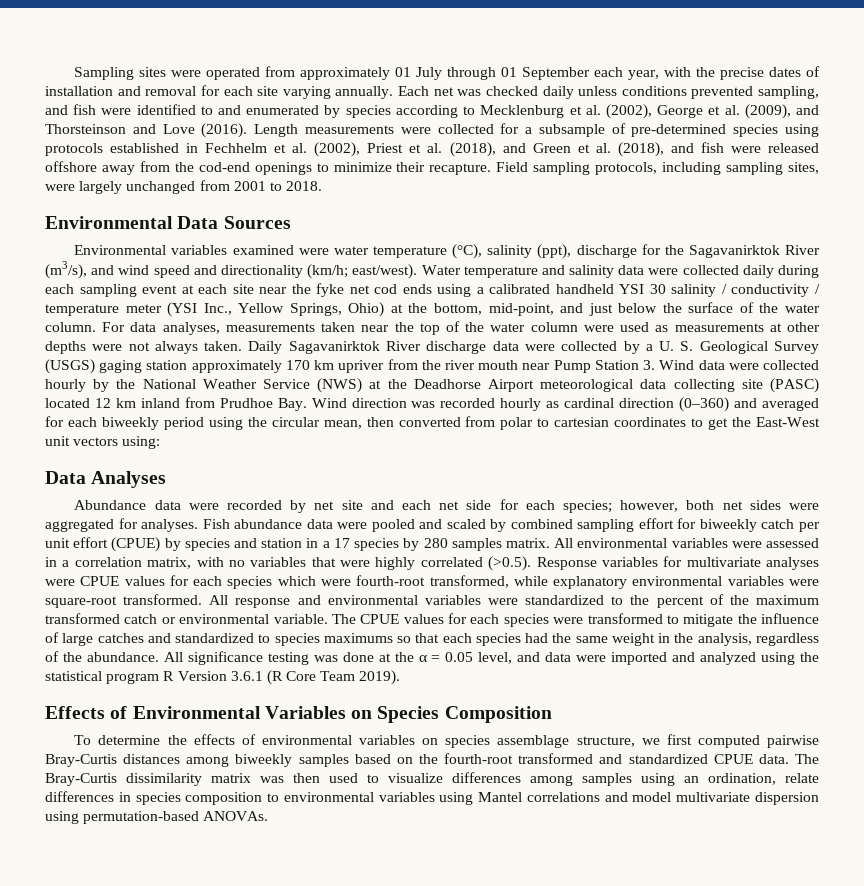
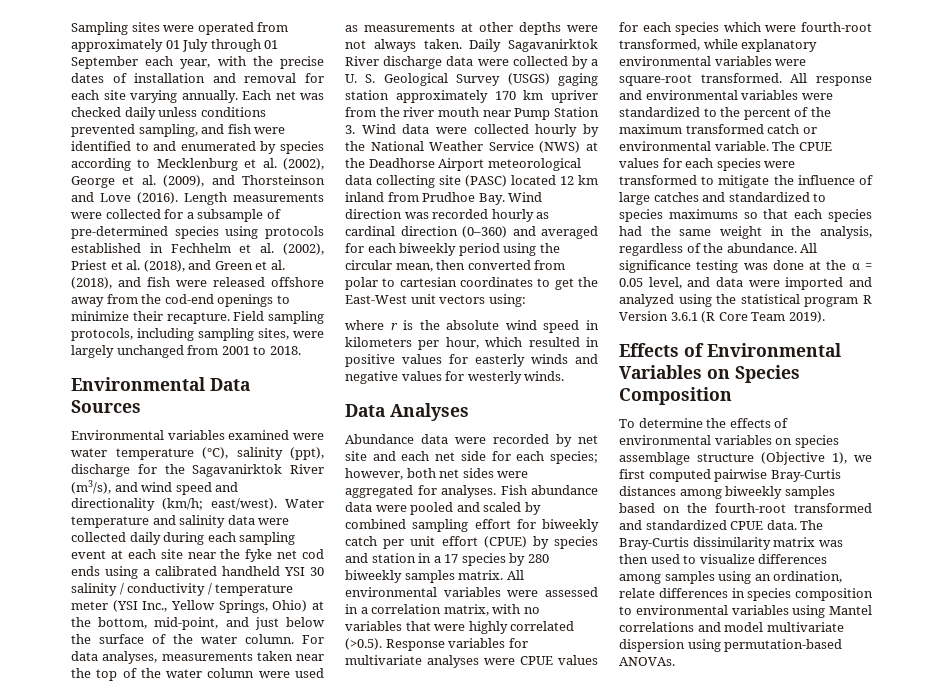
(161, 442) none -> [345,320,599,333] [345,337,599,350] [345,354,598,367] [345,371,565,384] // where r is the absolute wind speed in kilometers per hour, which resulted in positive values for easterly winds and negative values for westerly winds.
(448, 543) none -> [345,570,402,583] biweekly
[576,736,635,747] structure, -> [697,452,847,465] structure (Objective 1),

